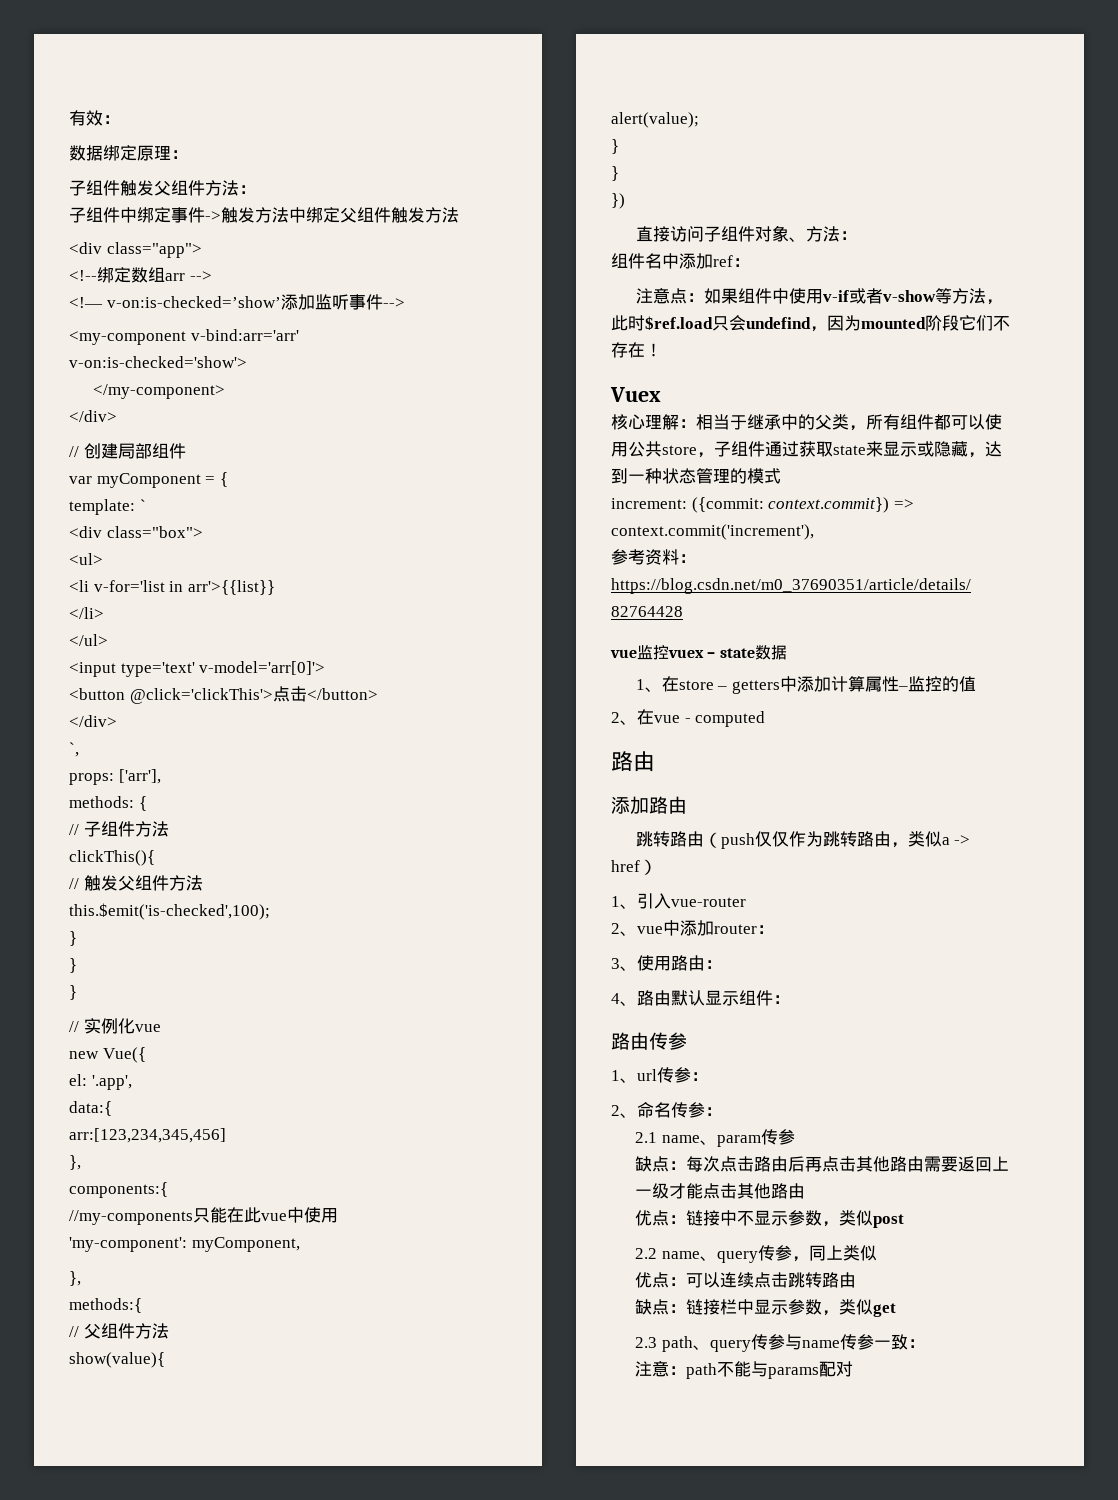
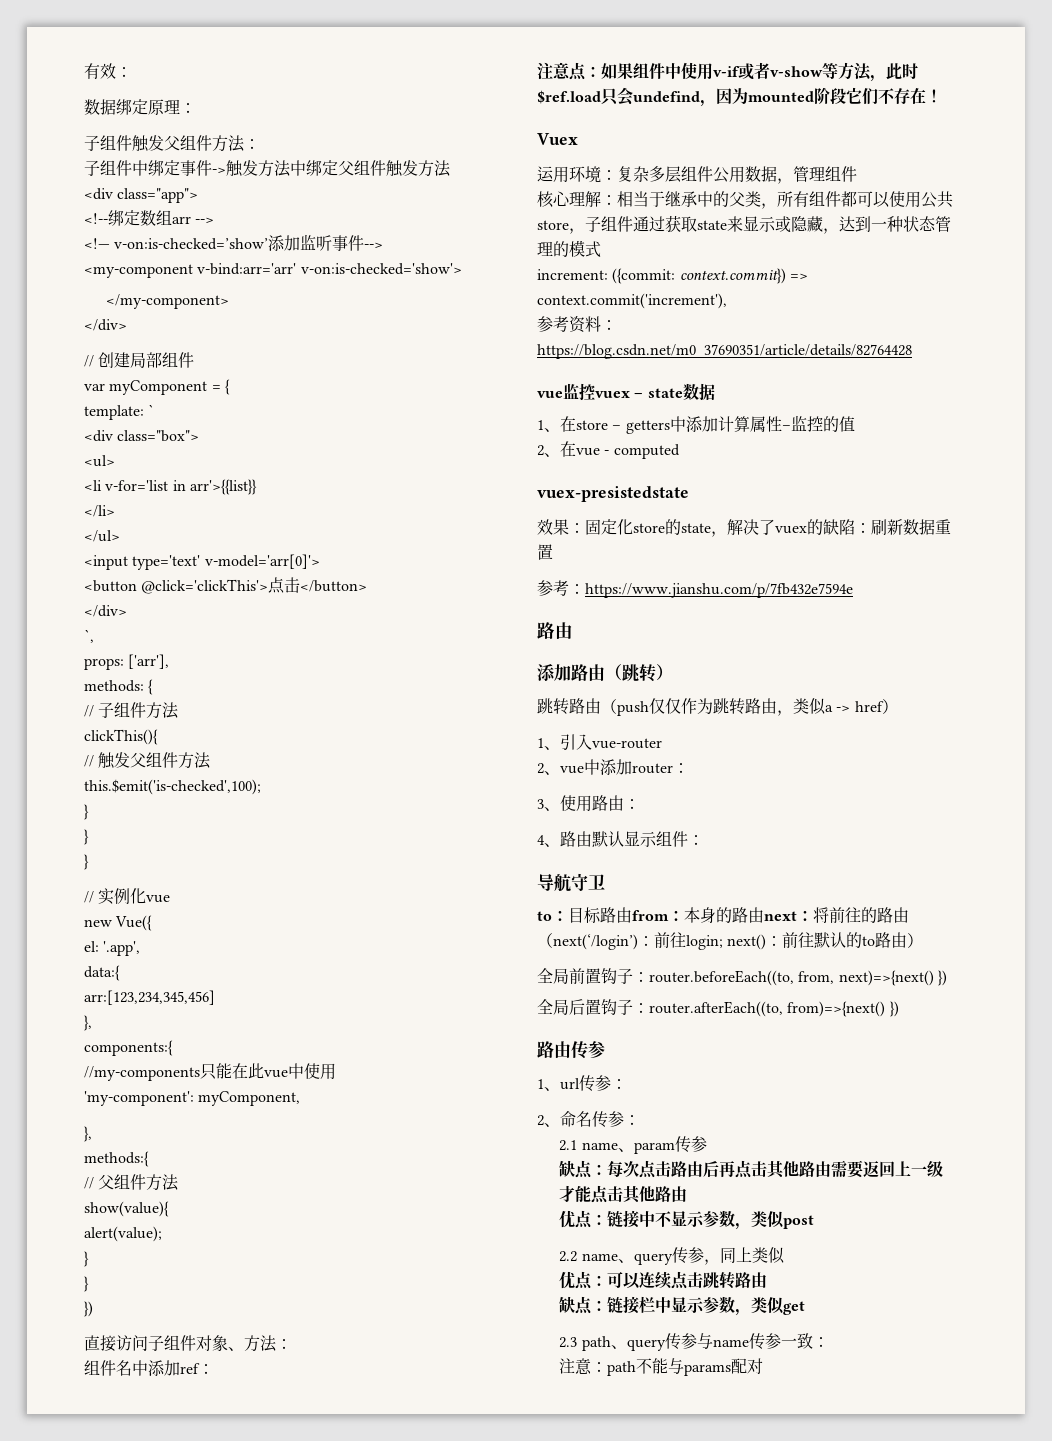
(661, 394) none -> [537,166,857,184] // 运用环境：复杂多层组件公用数据，管理组件
(766, 719) none -> [537,486,689,502] [537,519,951,537] [537,544,553,560] [537,580,853,598] // vuex-presistedstate // 效果：固定化store的state，解决了vuex的缺陷：刷新数据重置 // 参考：https://www.jianshu.com/p/7fb432e7594e
(687, 805) none -> [605,664,673,682] （跳转）
(790, 999) none -> [537,873,605,892] [537,907,909,924] [537,932,924,950] [537,968,947,986] [537,999,899,1017] // 导航守卫 // to：目标路由from：本身的路由next：将前往的路由（next(‘/login’)：前往login; next()：前往默认的to路由） // 全局前置钩子：router.beforeEach((to, from, next)=>{next() }) // 全局后置钩子：router.afterEach((to, from)=>{next() })

